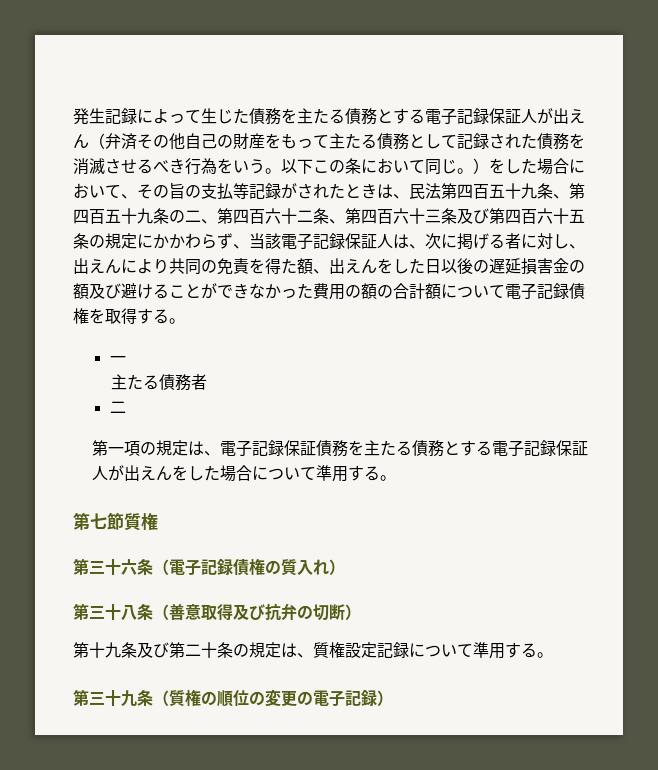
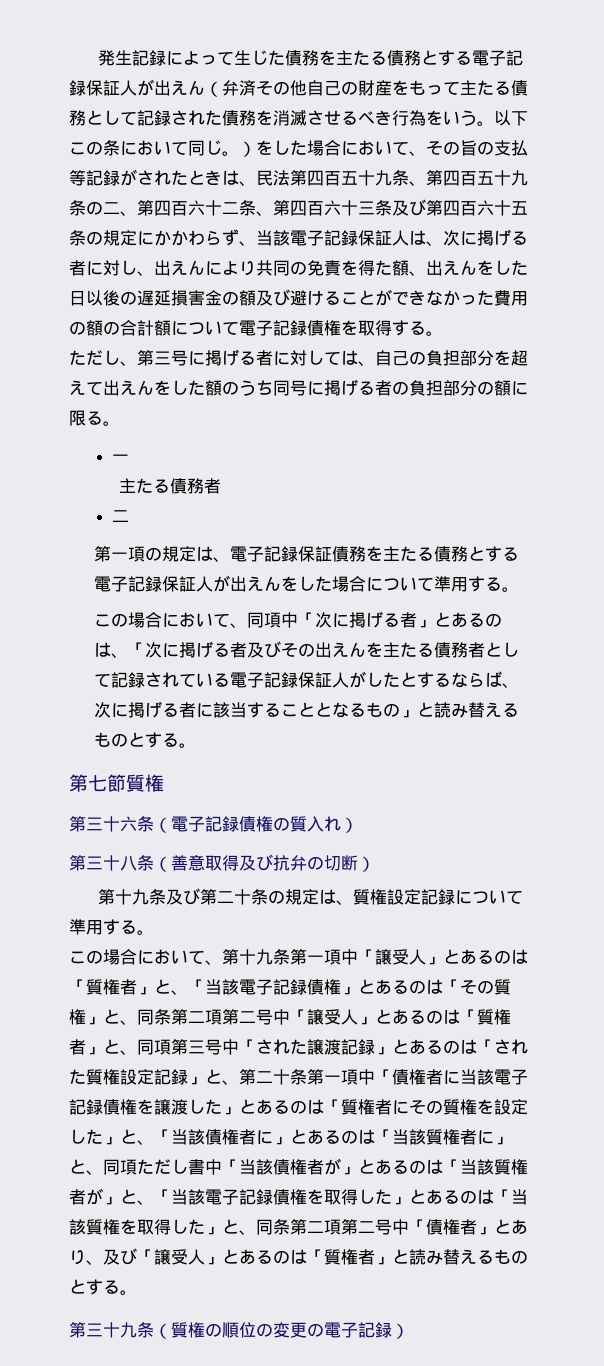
(185, 321) none -> [69,349,528,366] [69,379,528,396] [69,410,120,426] // ただし、第三号に掲げる者に対しては、自己の負担部分を超えて出えんをした額のうち同号に掲げる者の負担部分の額に限る。
(396, 478) none -> [93,611,502,628] [93,641,519,658] [93,671,519,688] [93,701,519,718] [93,732,196,748] // この場合において、同項中「次に掲げる者」とあるのは、「次に掲げる者及びその出えんを主たる債務者として記録されている電子記録保証人がしたとするならば、次に掲げる者に該当することとなるもの」と読み替えるものとする。
(553, 655) none -> [69,949,528,965] [69,979,511,995] [69,1009,511,1025] [69,1039,528,1055] [69,1069,528,1085] [69,1099,528,1115] [69,1129,511,1145] [69,1158,528,1175] [69,1188,528,1205] [69,1219,528,1235] [69,1248,528,1265] [69,1279,137,1295] // この場合において、第十九条第一項中「譲受人」とあるのは「質権者」と、「当該電子記録債権」とあるのは「その質権」と、同条第二項第二号中「譲受人」とあるのは「質権者」と、同項第三号中「された譲渡記録」とあるのは「された質権設定記録」と、第二十条第一項中「債権者に当該電子記録債権を譲渡した」とあるのは「質権者にその質権を設定した」と、「当該債権者に」とあるのは「当該質権者に」と、同項ただし書中「当該債権者が」とあるのは「当該質権者が」と、「当該電子記録債権を取得した」とあるのは「当該質権を取得した」と、同条第二項第二号中「債権者」とあり、及び「譲受人」とあるのは「質権者」と読み替えるものとする。

